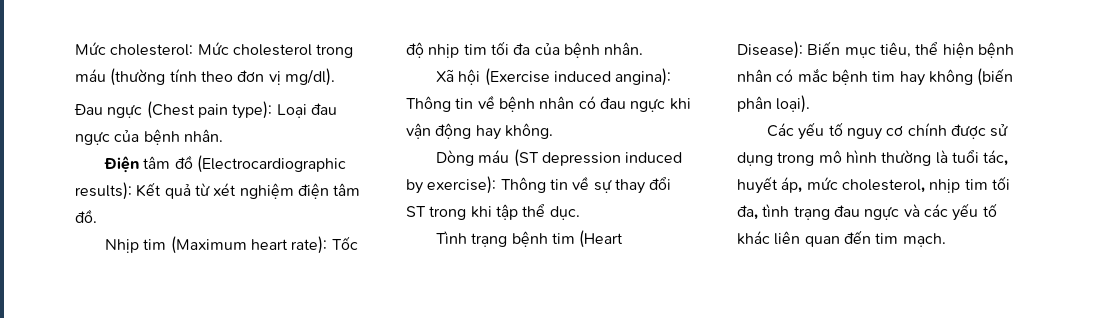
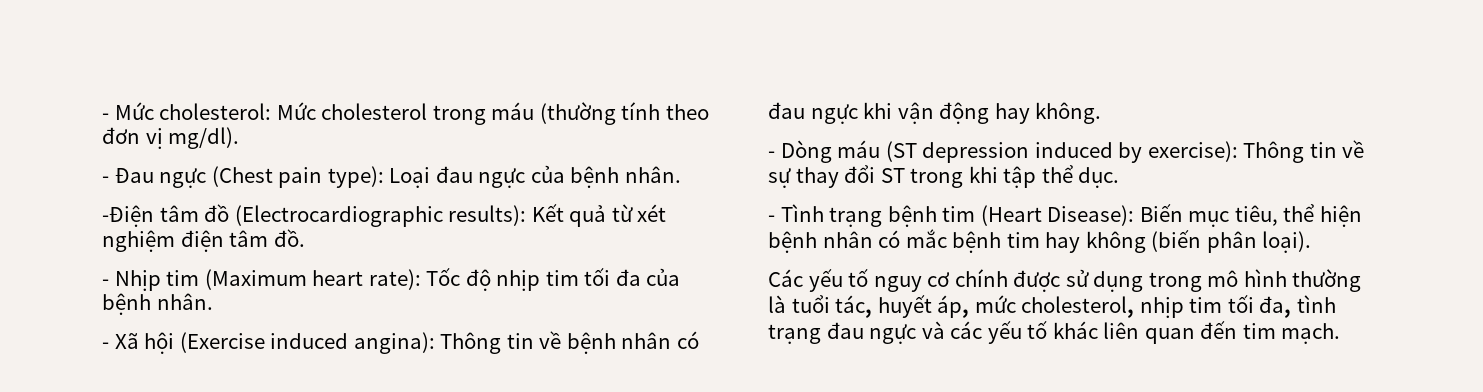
(75, 48) none -> [102,113,109,120] -
(335, 77) none -> [102,176,109,183] -
[104,156,140,173] Điện -> [102,205,154,227] -Điện
(97, 216) none -> [102,279,109,286] -
(644, 48) none -> [102,342,109,349] -
(553, 131) none -> [768,151,775,158] -
(580, 213) none -> [768,215,775,222] -

